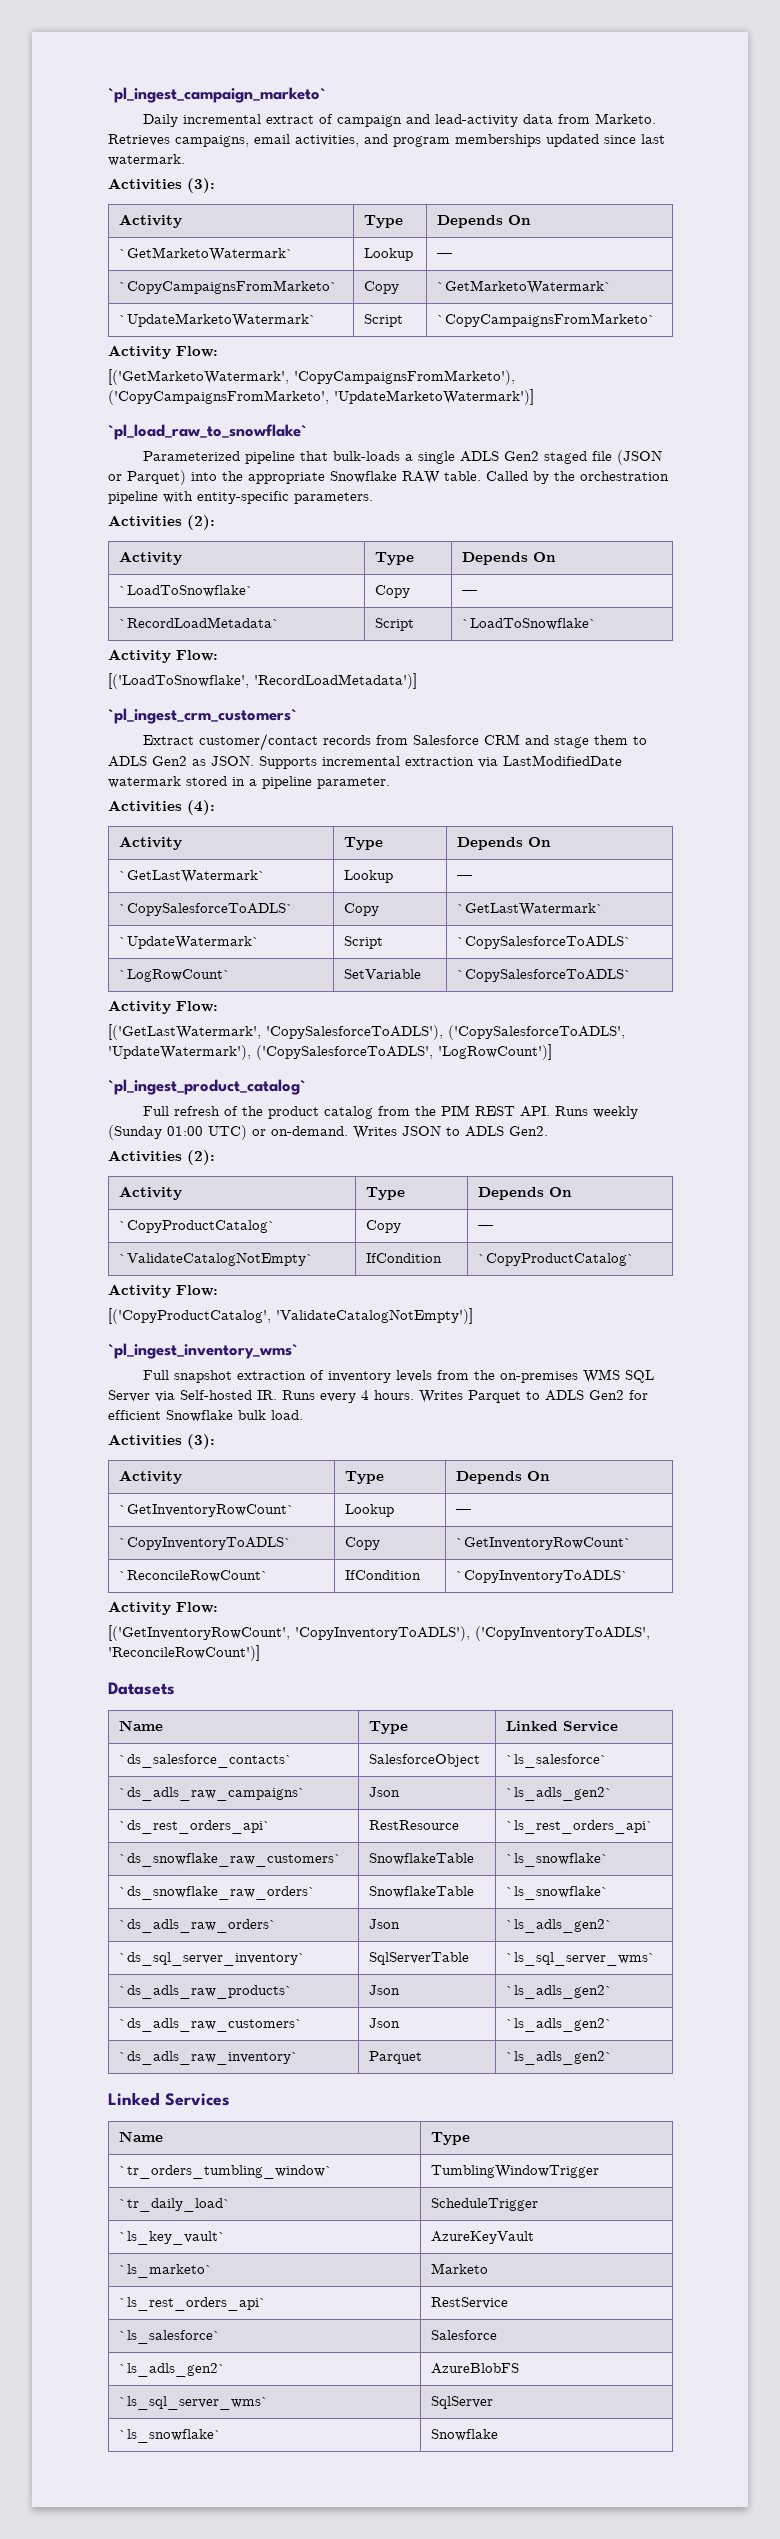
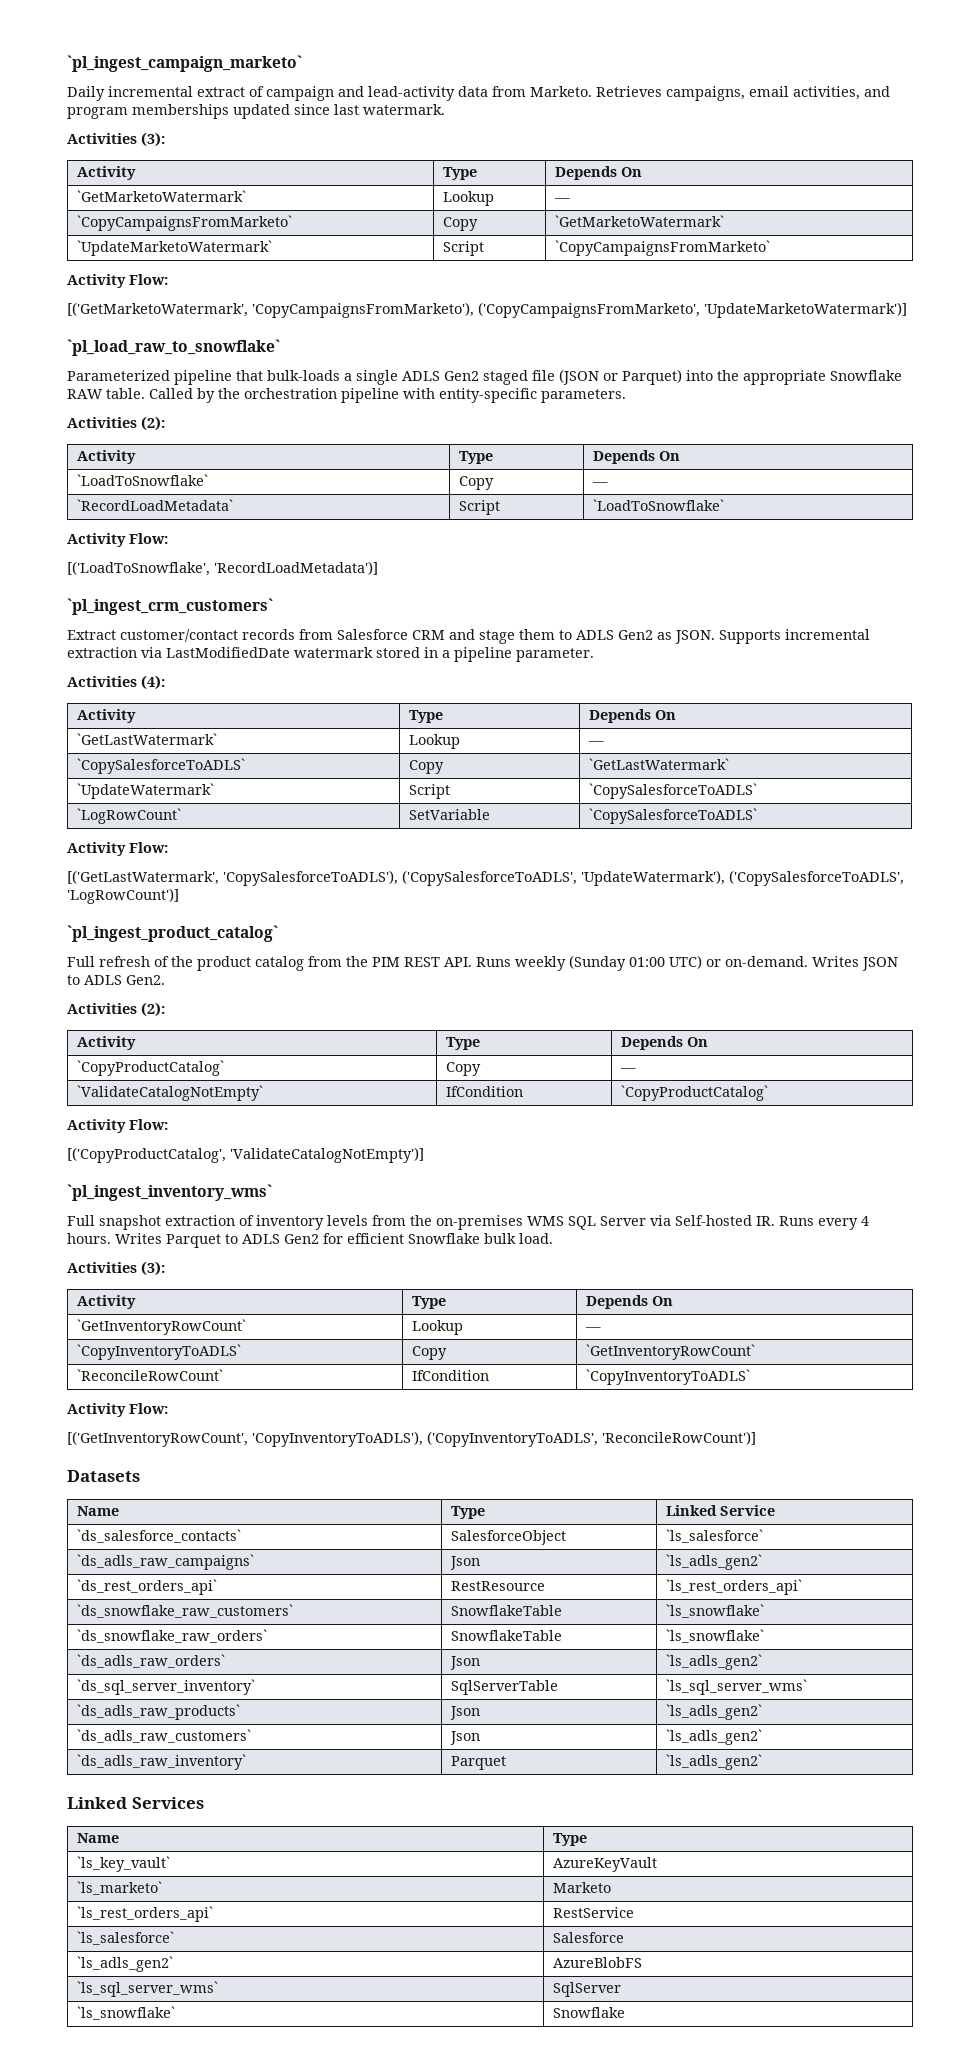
[119,2165,334,2179] [431,2165,600,2178] [119,2198,232,2212] [431,2198,539,2211] // `tr_orders_tumbling_window` | TumblingWindowTrigger // `tr_daily_load` | ScheduleTrigger -> (587, 1839) none

